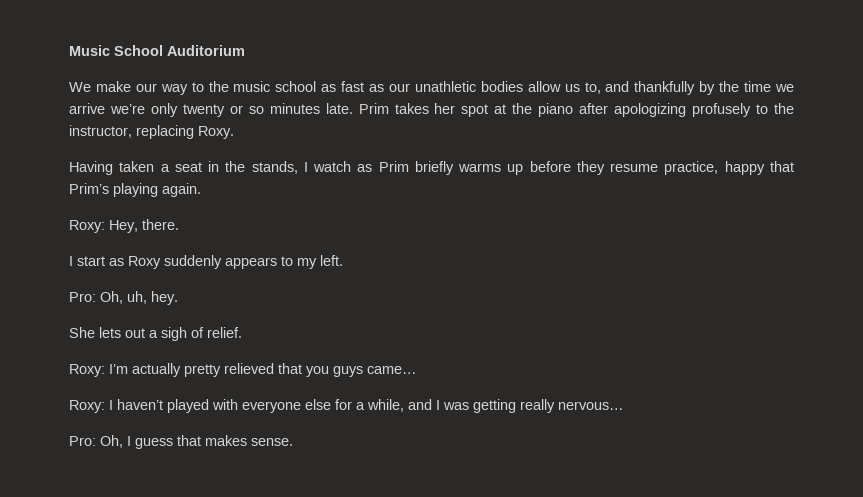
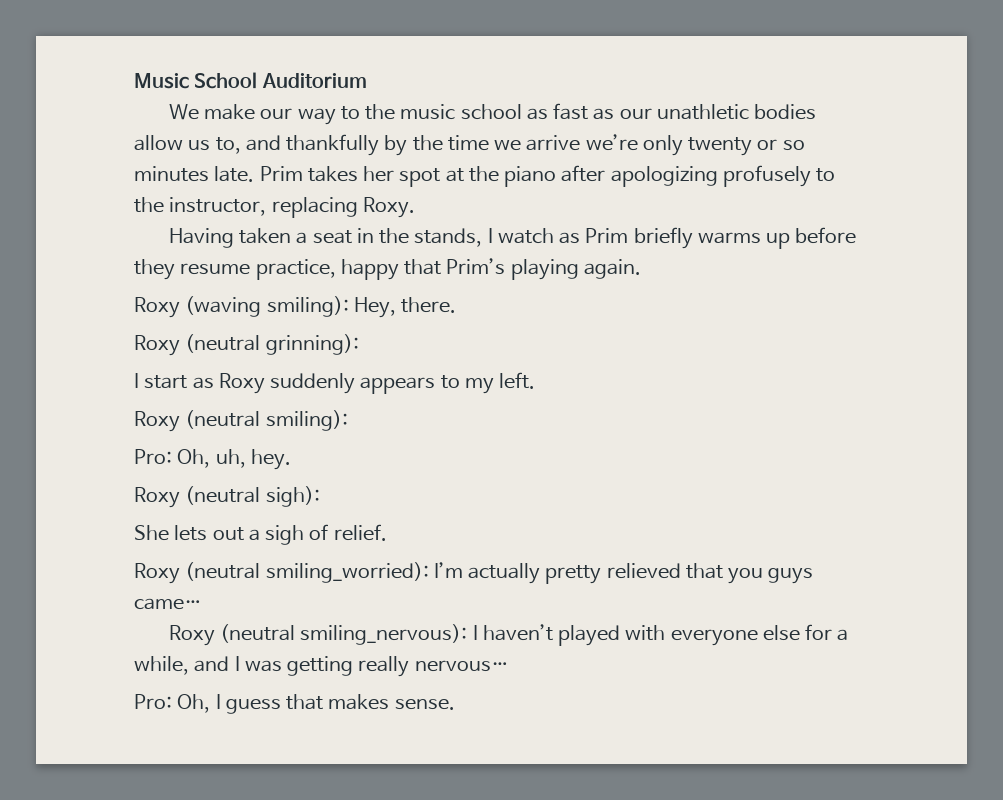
[69,220,105,233] Roxy: -> [134,296,349,318] Roxy (waving smiling):
(179, 224) none -> [134,334,359,356] // Roxy (neutral grinning):
(343, 260) none -> [134,410,348,432] // Roxy (neutral smiling):
(178, 298) none -> [134,486,320,508] // Roxy (neutral sigh):
[69,364,105,377] Roxy: -> [134,562,429,584] Roxy (neutral smiling_worried):
[69,400,105,413] Roxy: -> [168,624,468,646] Roxy (neutral smiling_nervous):

